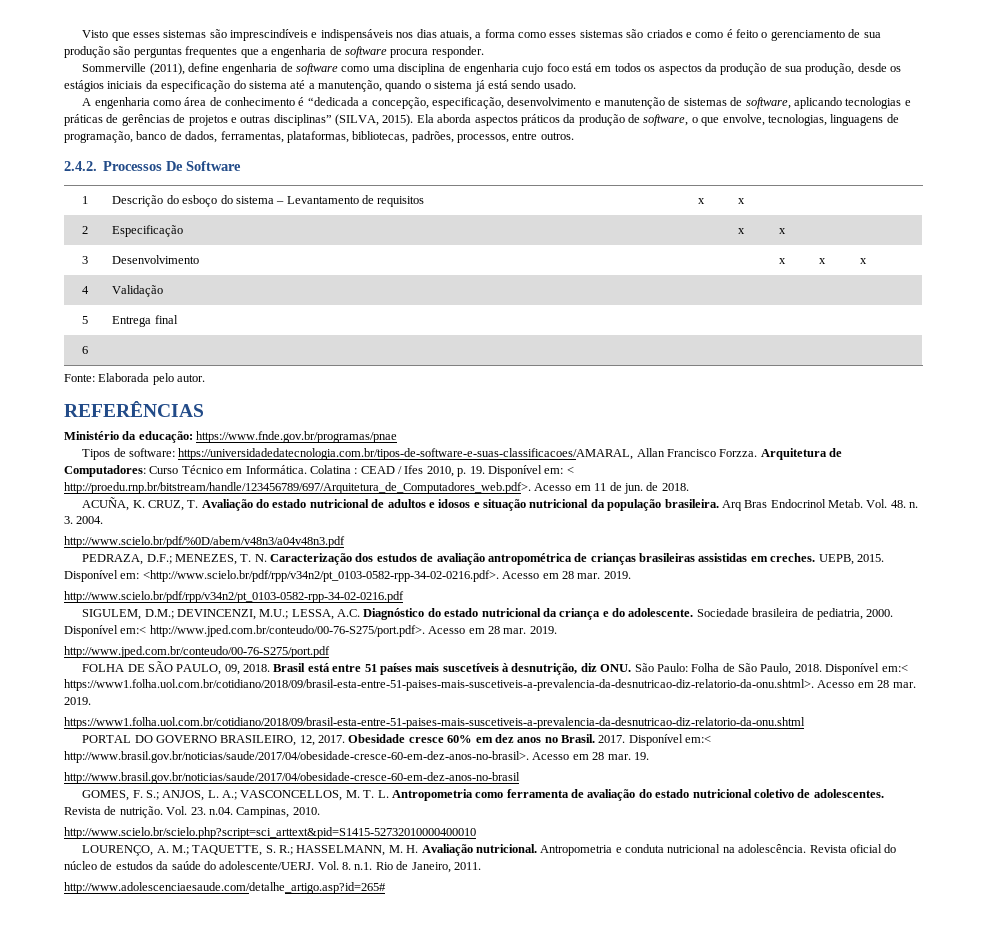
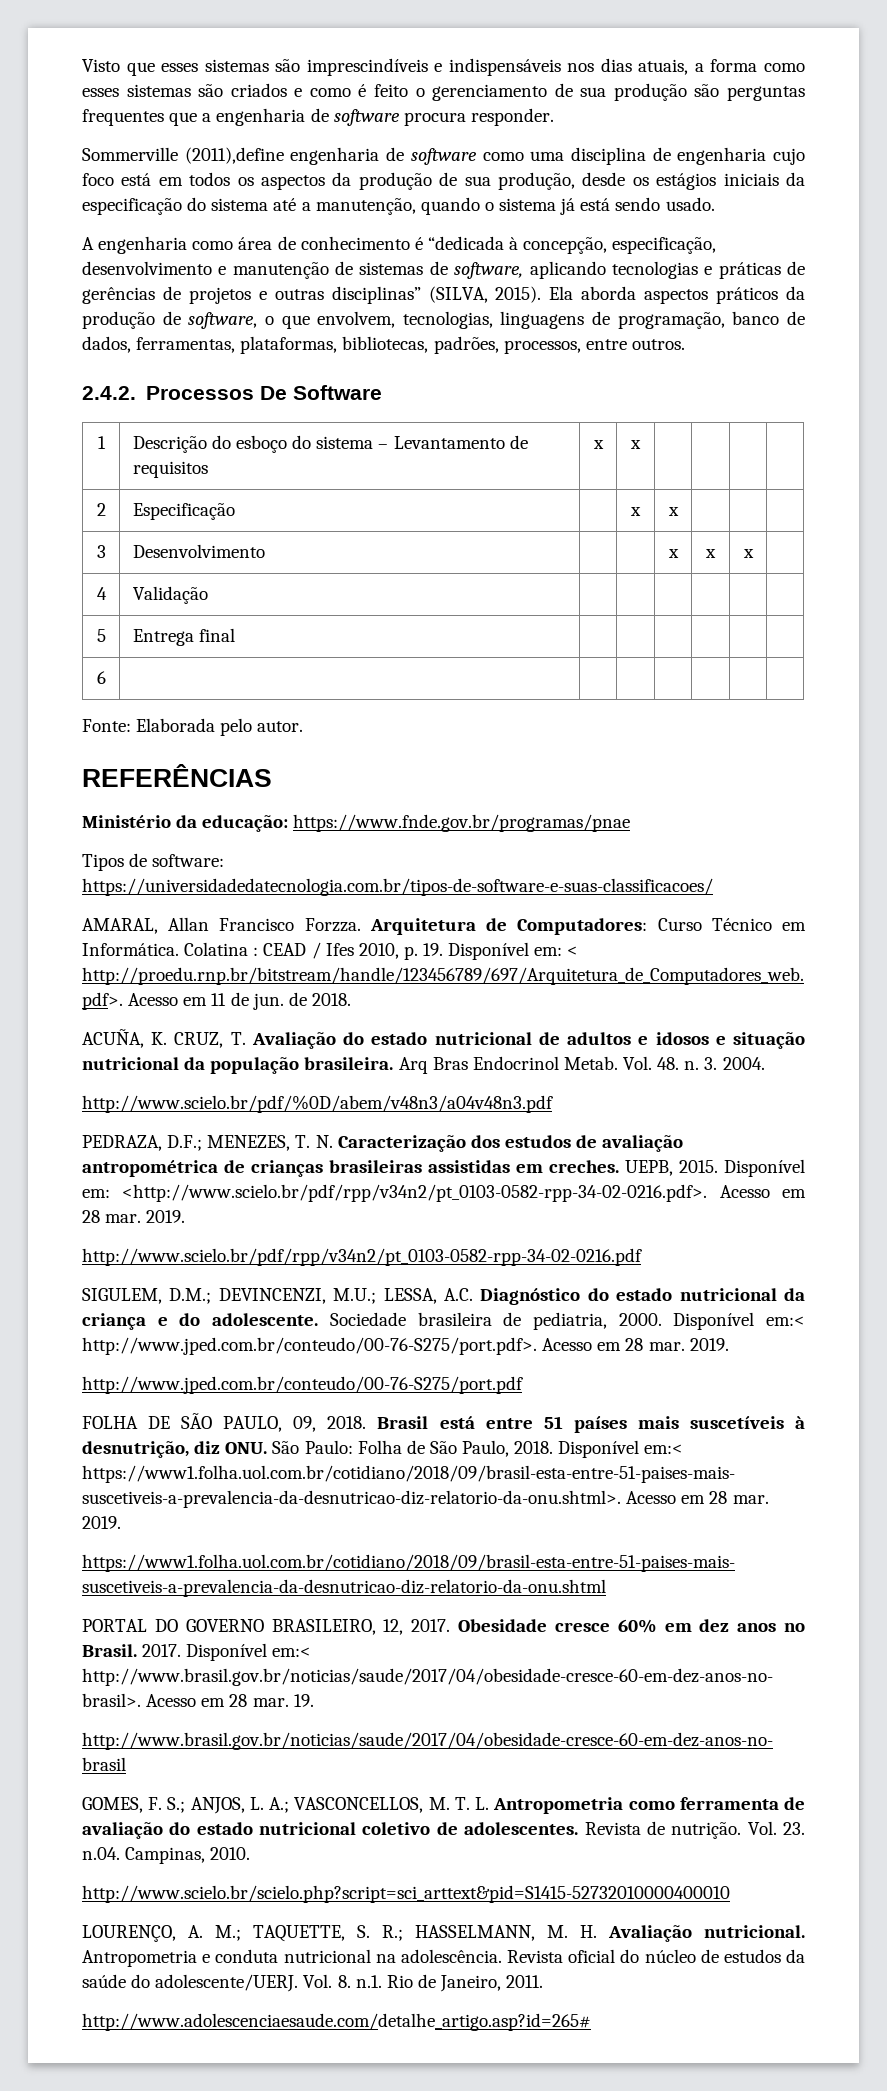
[149,63,219,75] (2011), define -> [184,147,284,164] (2011),define
[362,100,369,106] a -> [509,237,519,250] à
[722,114,765,126] envolve, -> [317,311,396,328] envolvem,
[178,448,634,460] https://universidadedatecnologia.com.br/tipos-de-software-e-suas-classificacoes/AMARAL, -> [82,878,713,896] [82,918,158,934] https://universidadedatecnologia.com.br/tipos-de-software-e-suas-classificacoes/ // AMARAL,

